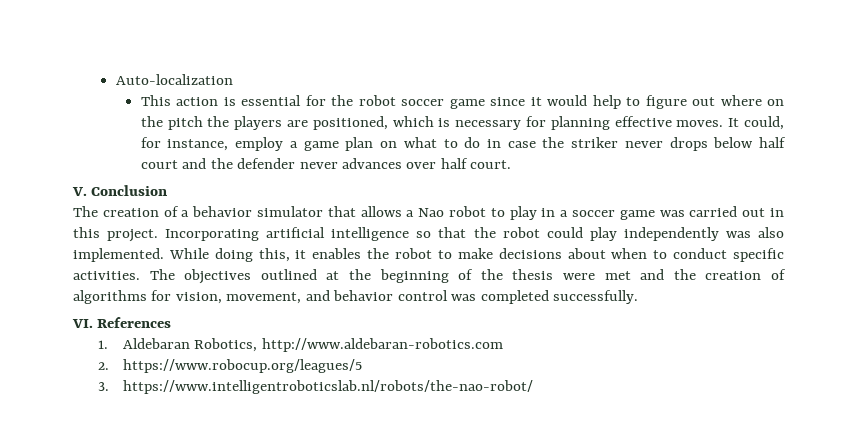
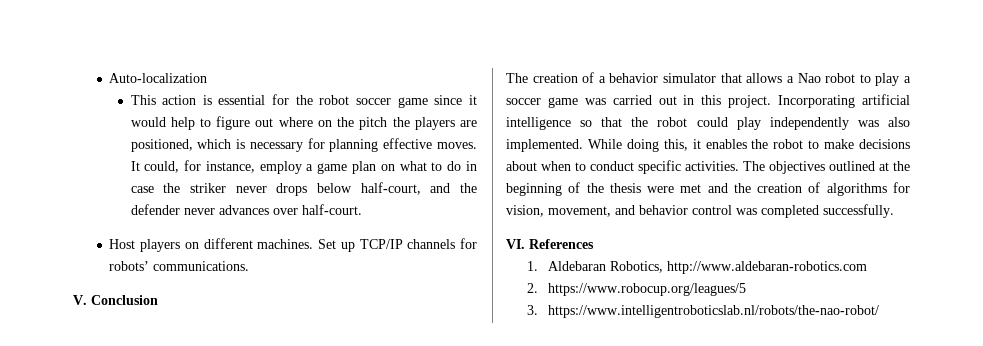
[759,137,786,148] [140,160,178,169] half court -> [360,182,421,195] half-court,
[440,158,512,169] half court. -> [301,204,362,215] [109,238,477,252] [109,261,250,271] half-court. // Host players on different machines. Set up TCP/IP channels for robots’ communications.
[541,208,556,217] in -> (900, 79) none

